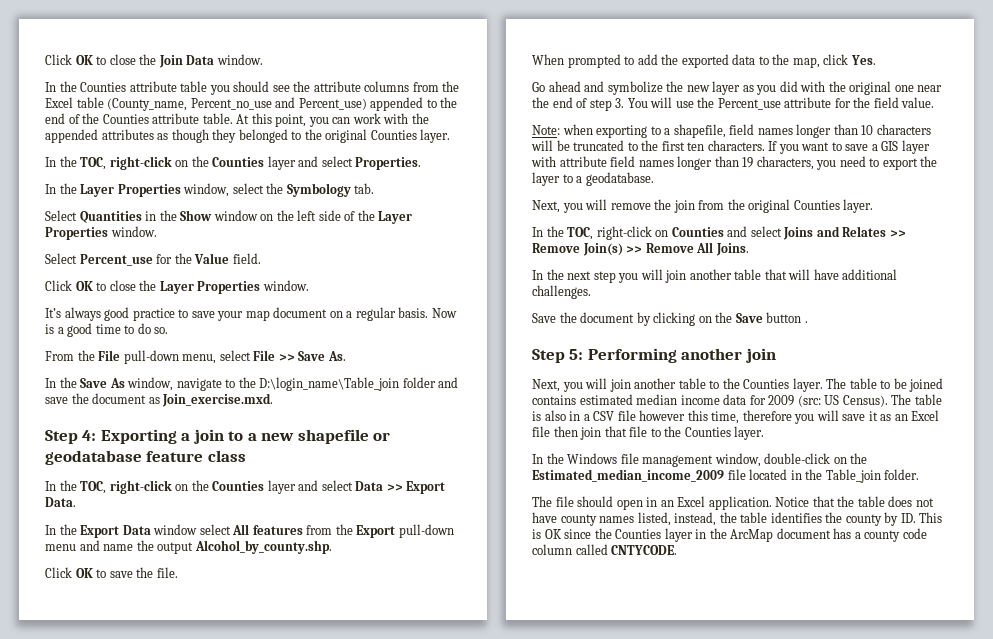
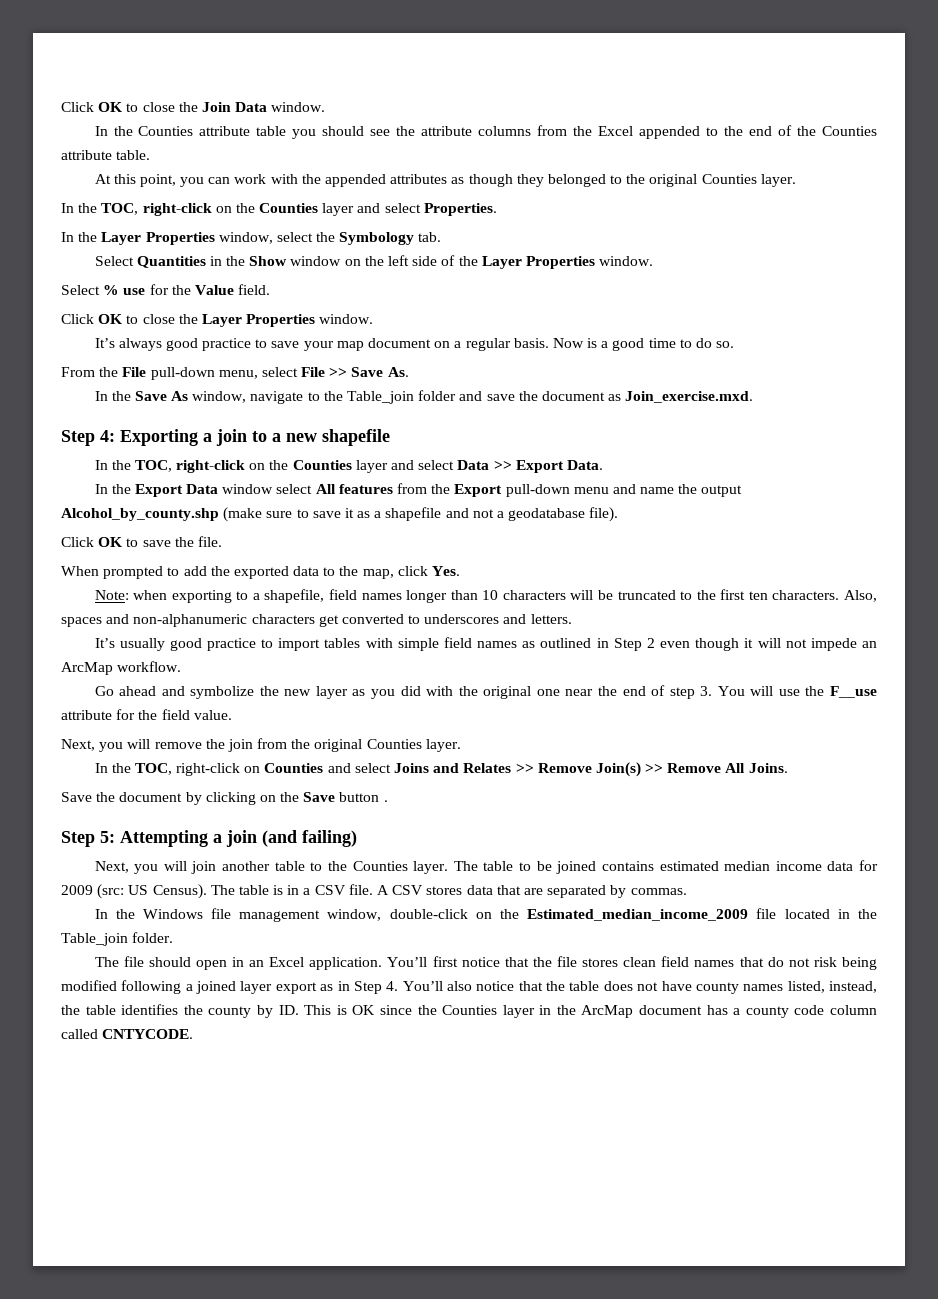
[76,97,367,111] table (County_name, Percent_no_use and Percent_use) -> (634, 131) none
(233, 118) none -> (151, 155) //
[79,254,153,266] Percent_use -> [103,285,146,295] % use
[259,377,400,391] D:\login_name\Table_join -> [347,391,415,404] Table_join
[373,432,391,441] [45,450,246,465] or geodatabase feature class -> (390, 437) none
[194,540,332,554] Alcohol_by_county.shp. -> [61,507,619,522] Alcohol_by_county.shp (make sure to save it as a shapefile and not a geodatabase file).
(876, 60) none -> [94,589,877,603] [61,614,572,627] [94,637,877,651] [61,661,182,675] // Note: when exporting to a shapefile, field names longer than 10 characters will be truncated to the first ten characters. Also, spaces and non-alphanumeric characters get converted to underscores and letters. // It’s usually good practice to import tables with simple field names as outlined in Step 2 even though it will not impede an ArcMap workflow.
[717,98,781,110] Percent_use -> [830,686,878,698] F__use
[532,124,931,138] [531,140,930,154] [531,156,938,170] [532,172,654,186] // Note: when exporting to a shapefile, field names longer than 10 characters will be truncated to the first ten characters. If you want to save a GIS layer with attribute field names longer than 19 characters, you need to export the layer to a geodatabase. -> (232, 715) none
[532,269,898,283] [532,285,591,299] // In the next step you will join another table that will have additional challenges. -> (788, 768) none
[587,348,776,363] Performing another join -> [120,830,357,847] Attempting a join (and failing)
[544,410,566,421] also -> (284, 890) none
[617,410,940,424] [532,426,765,440] file however this time, therefore you will save it as an Excel file then join that file to the Counties layer. -> [348,884,687,898] file. A CSV stores data that are separated by commas.
[775,497,810,507] Notice -> [387,956,878,970] [61,980,515,994] You’ll first notice that the file stores clean field names that do not risk being modified following a joined layer export as in Step 4. You’ll also notice

